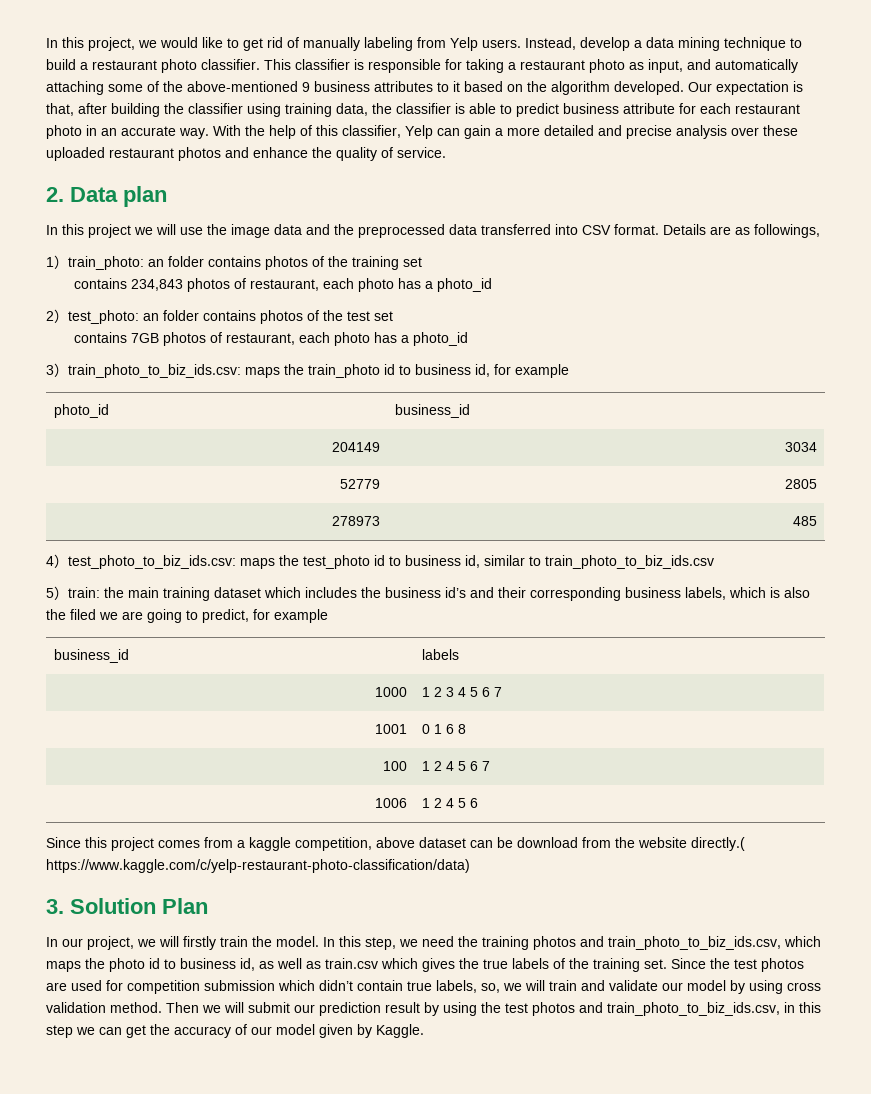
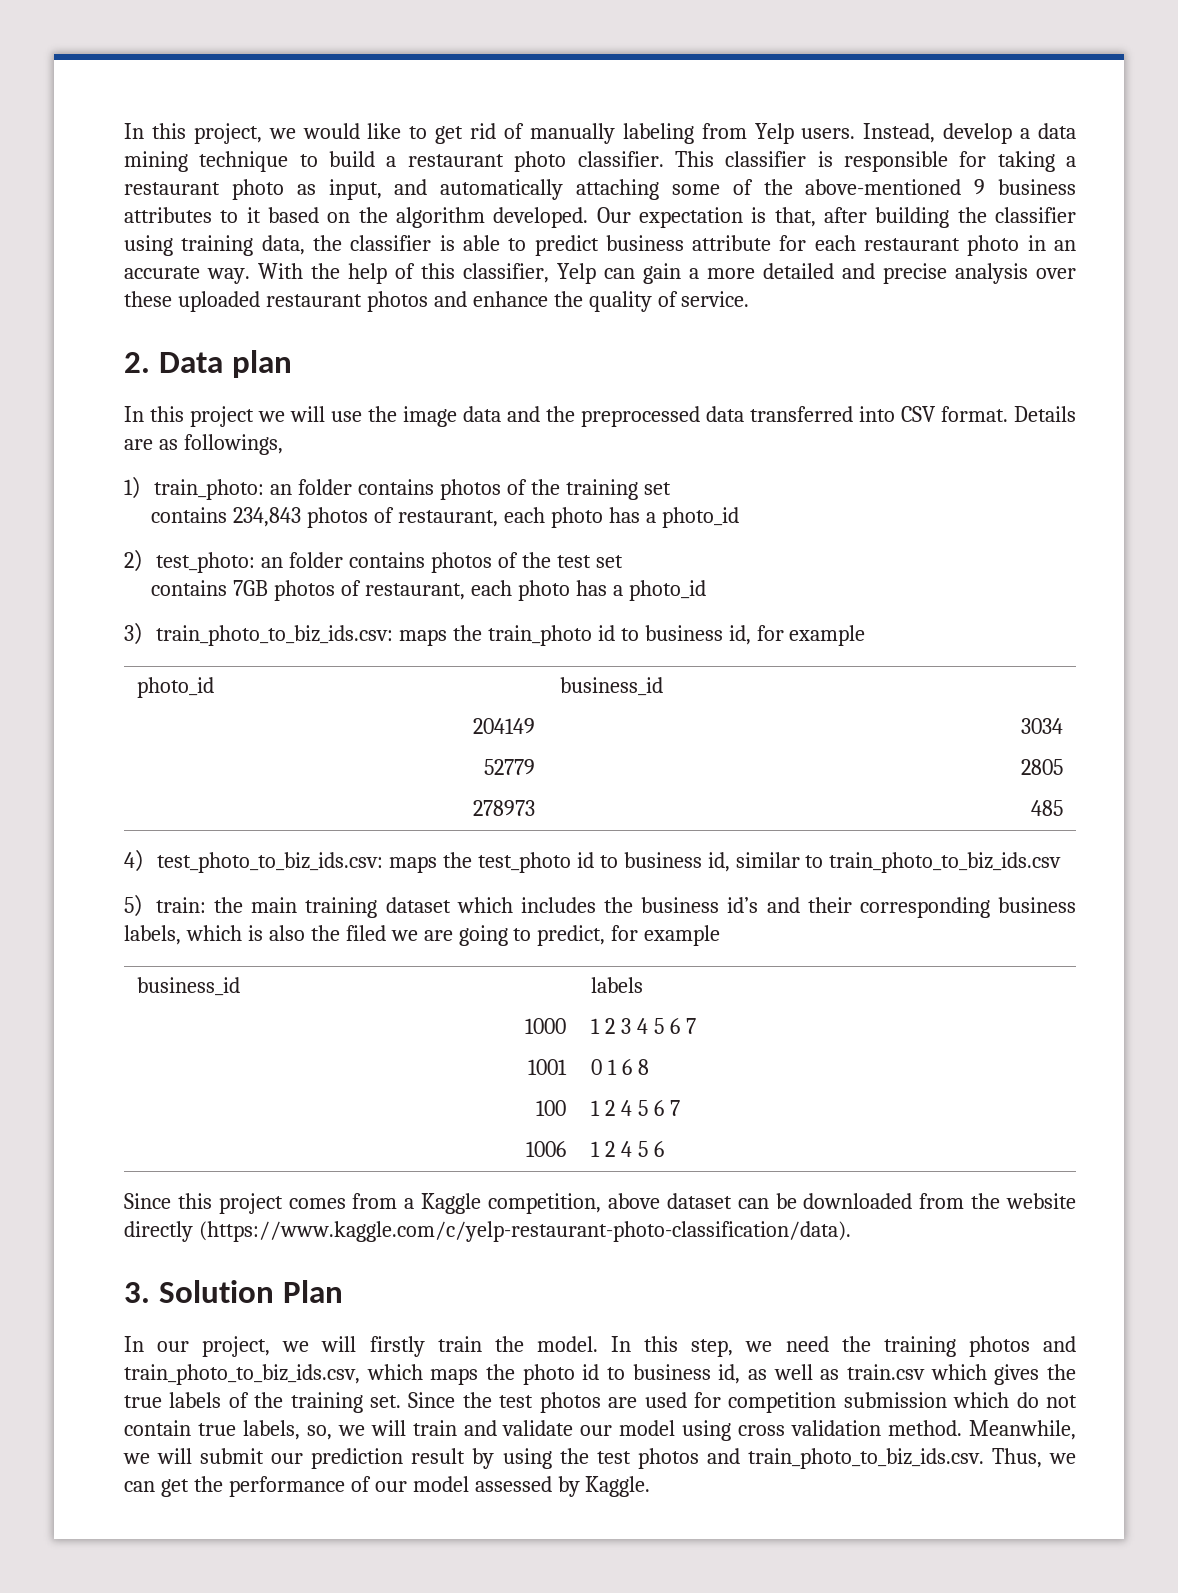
[249,837,291,851] kaggle -> [421,1193,482,1214] Kaggle
[517,837,578,848] download -> [803,1193,913,1209] downloaded
[691,837,745,851] [46,859,470,873] directly.( https://www.kaggle.com/c/yelp-restaurant-photo-classification/data) -> [124,1221,851,1242] directly (https://www.kaggle.com/c/yelp-restaurant-photo-classification/data).
[319,980,353,991] didn’t -> [1016,1392,1077,1408] do not
[730,980,745,994] by -> (676, 1428) none
[166,1002,199,1013] Then -> [968,1420,1076,1440] Meanwhile,
[607,1002,821,1016] [46,1025,73,1038] train_photo_to_biz_ids.csv, in this step -> [747,1448,1042,1469] train_photo_to_biz_ids.csv. Thus,
[174,1026,231,1038] accuracy -> [228,1476,345,1497] performance
[319,1024,353,1038] given -> [474,1476,552,1492] assessed

